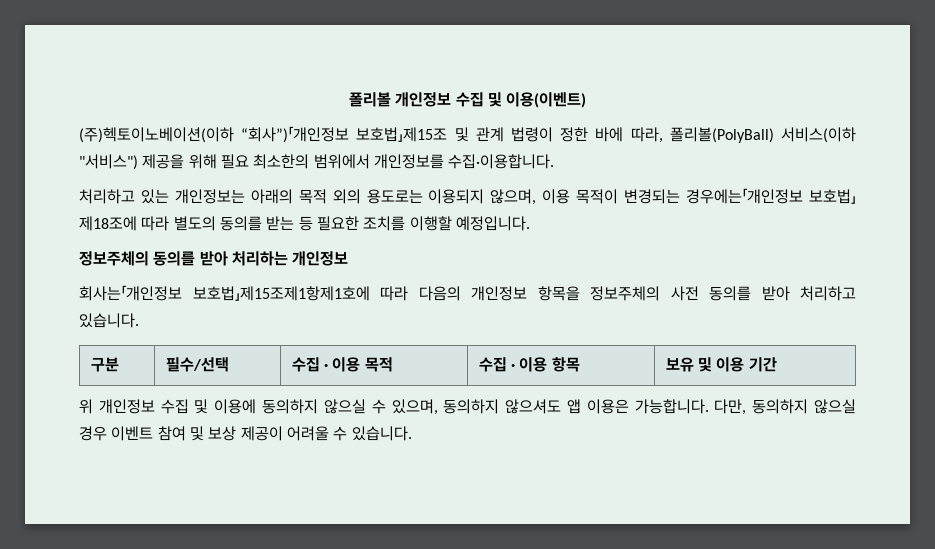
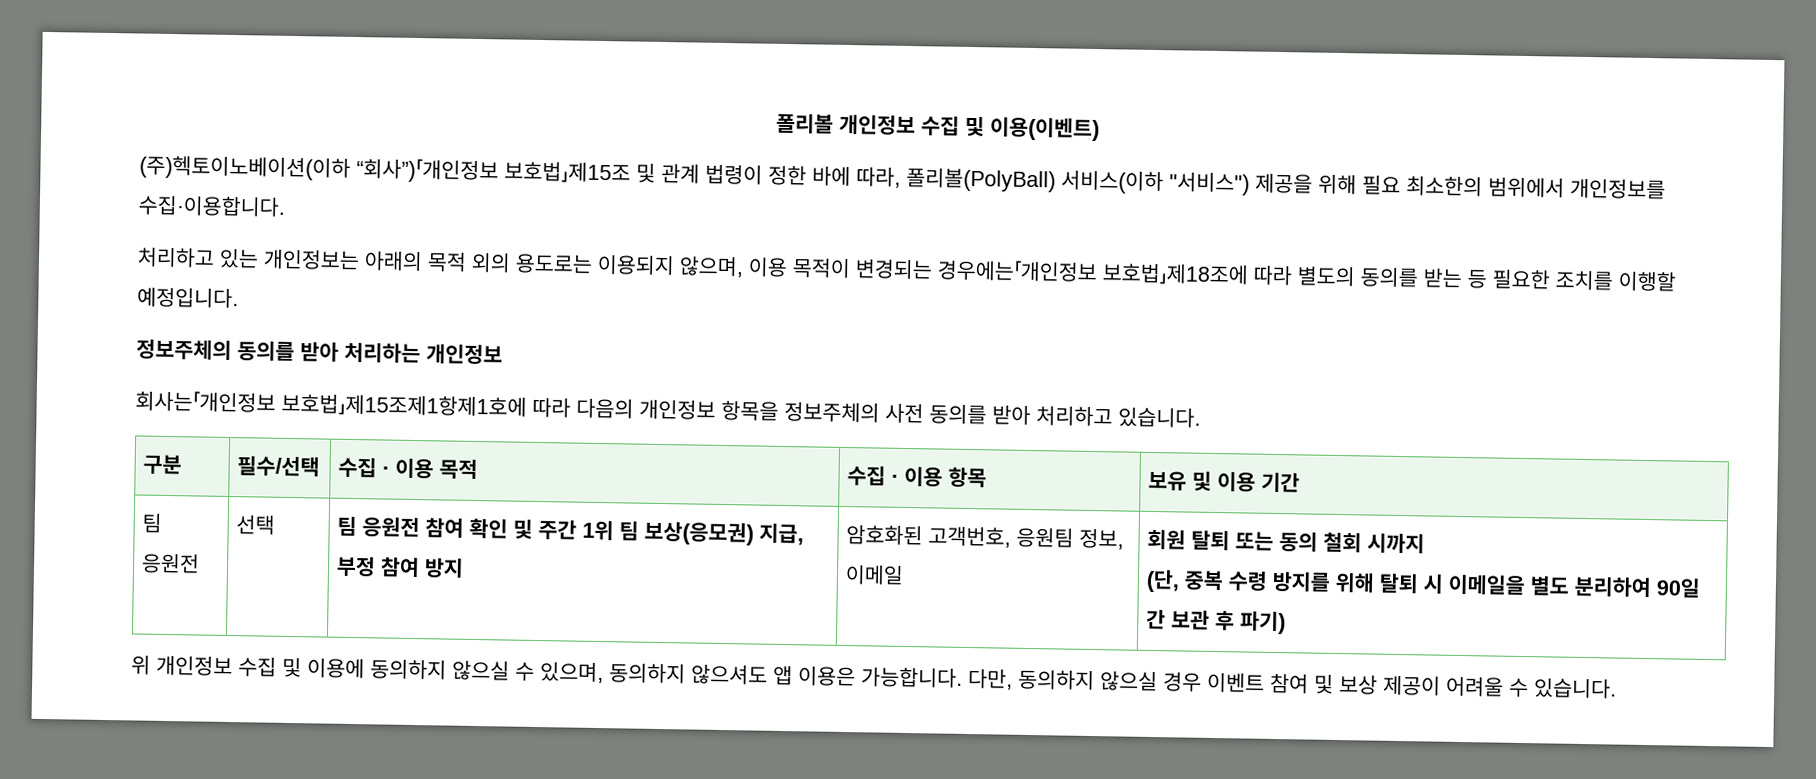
(777, 364) none -> [141,513,162,533] [140,553,200,574] [235,515,275,535] [336,515,804,546] [335,555,464,578] [845,525,1124,550] [844,565,904,585] [1146,528,1425,554] [1145,568,1701,598] [1145,608,1286,635] // 팀 응원전 | 선택 | 팀 응원전 참여 확인 및 주간 1위 팀 보상(응모권) 지급, 부정 참여 방지 | 암호화된 고객번호, 응원팀 정보, 이메일 | 회원 탈퇴 또는 동의 철회 시까지 // (단, 중복 수령 방지를 위해 탈퇴 시 이메일을 별도 분리하여 90일 간 보관 후 파기)

